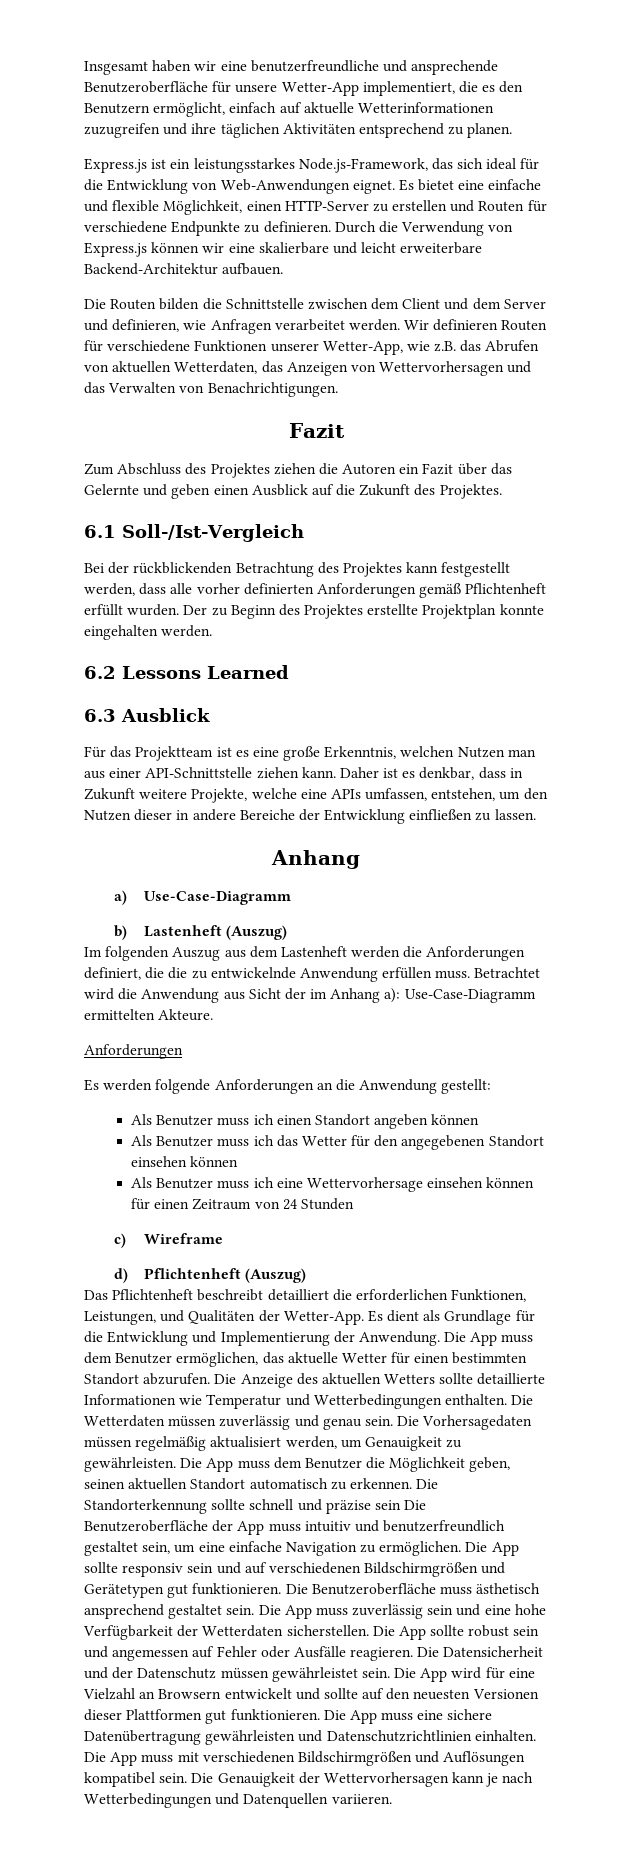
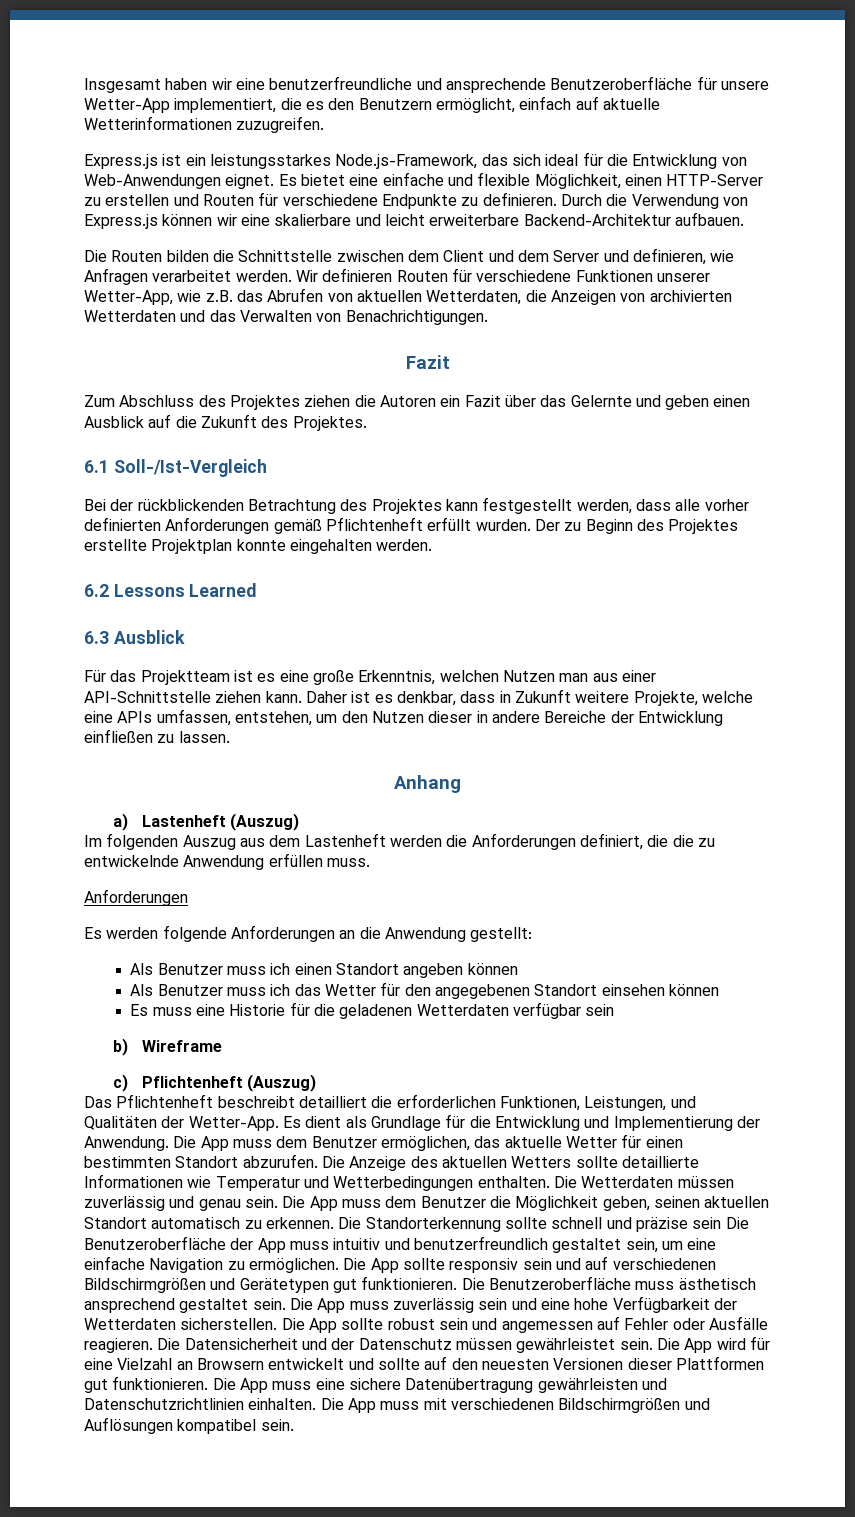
[84,123,513,138] zuzugreifen und ihre täglichen Aktivitäten entsprechend zu planen. -> [236,116,325,133] zuzugreifen.
[261,361,283,373] das -> [525,290,547,302] die
[379,361,505,376] Wettervorhersagen -> [649,290,732,302] [84,310,176,322] archivierten Wetterdaten
[143,891,291,905] [113,925,127,940] Use-Case-Diagramm // b) -> (128, 822) none
[474,967,541,978] [84,988,536,1003] [84,1009,214,1021] Betrachtet wird die Anwendung aus Sicht der im Anhang a): Use-Case-Diagramm ermittelten Akteure. -> (370, 862) none
[130,1177,535,1192] [130,1198,354,1210] [113,1233,126,1248] Als Benutzer muss ich eine Wettervorhersage einsehen können für einen Zeitraum von 24 Stunden // c) -> [130,1002,615,1019] [112,1038,128,1056] Es muss eine Historie für die geladenen Wetterdaten verfügbar sein // b)
[113,1268,128,1283] d) -> [112,1074,128,1092] c)
[422,1415,533,1430] [84,1436,463,1451] [84,1457,203,1472] Vorhersagedaten müssen regelmäßig aktualisiert werden, um Genauigkeit zu gewährleisten. Die -> (306, 1202) none
[191,1772,534,1787] [84,1793,392,1808] Die Genauigkeit der Wettervorhersagen kann je nach Wetterbedingungen und Datenquellen variieren. -> (294, 1425) none

